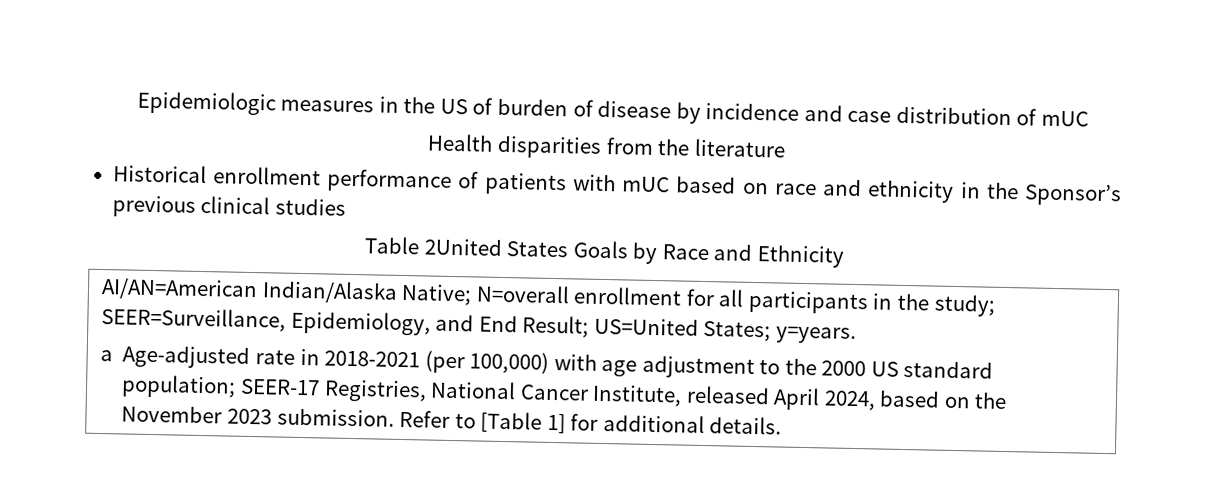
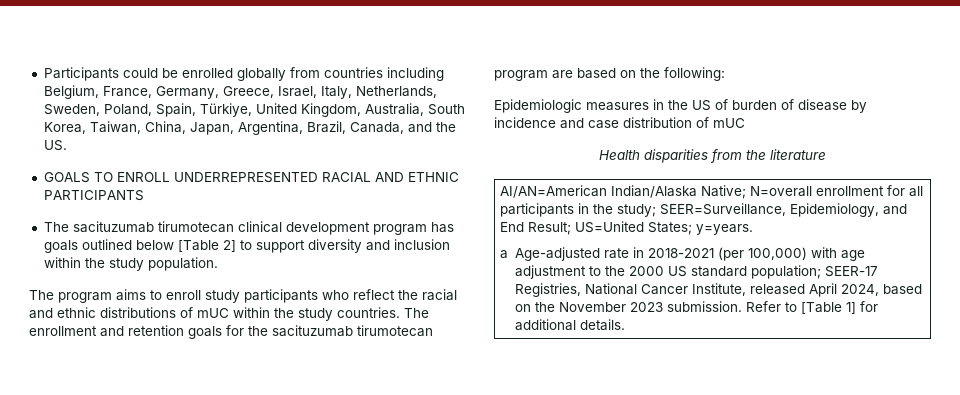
(136, 103) none -> [43,67,444,81] [43,85,437,99] [43,103,465,117] [43,121,456,135] [43,140,67,151] [43,172,459,183] [43,190,144,201] [43,221,454,235] [43,239,450,253] [43,257,218,271] [29,289,457,303] [29,307,429,321] [29,325,433,339] [494,67,725,81] Participants could be enrolled globally from countries including Belgium, France, Germany, Greece, Israel, Italy, Netherlands, Sweden, Poland, Spain, Türkiye, United Kingdom, Australia, South Korea, Taiwan, China, Japan, Argentina, Brazil, Canada, and the US. // GOALS TO ENROLL UNDERREPRESENTED RACIAL AND ETHNIC PARTICIPANTS // The sacituzumab tirumotecan clinical development program has goals outlined below [Table 2] to support diversity and inclusion within the study population. // The program aims to enroll study participants who reflect the racial and ethnic distributions of mUC within the study countries. The enrollment and retention goals for the sacituzumab tirumotecan program are based on the following: //
[112,164,1123,207] [111,195,346,218] [364,236,844,268] // Historical enrollment performance of patients with mUC based on race and ethnicity in the Sponsor’s previous clinical studies // Table 2United States Goals by Race and Ethnicity -> (826, 154) none

